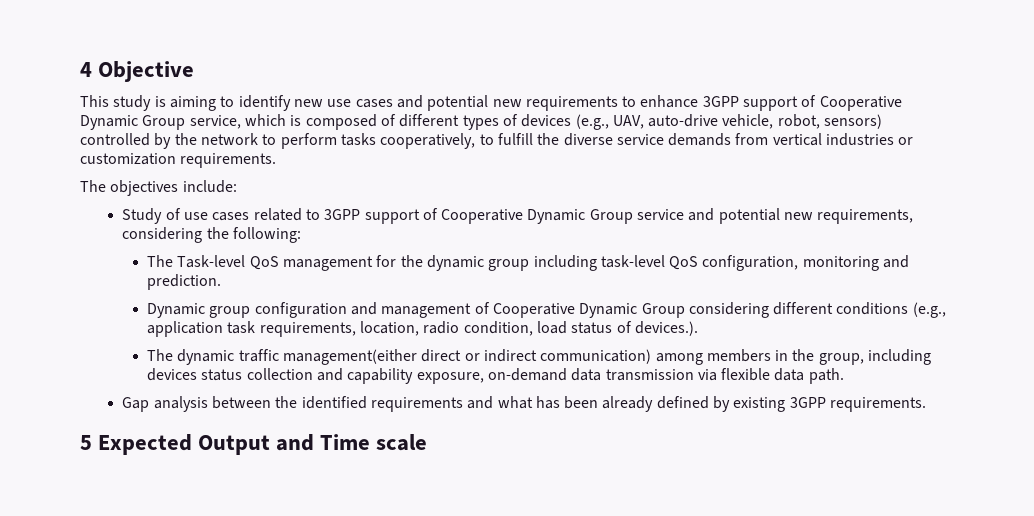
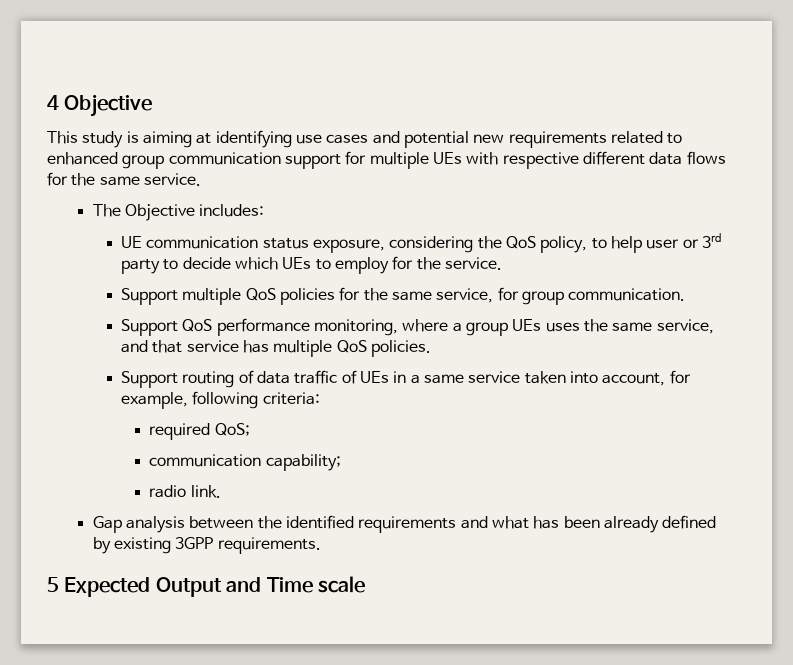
[220,95,323,111] to identify new -> [196,130,292,148] at identifying
[622,95,902,111] [80,114,883,130] [80,133,914,149] [80,153,277,168] [80,180,237,196] [122,208,914,224] [122,227,301,243] [146,255,910,271] [146,274,221,290] [146,302,946,318] [146,321,698,337] [146,349,932,365] [146,368,844,384] to enhance 3GPP support of Cooperative Dynamic Group service, which is composed of different types of devices (e.g., UAV, auto-drive vehicle, robot, sensors) controlled by the network to perform tasks cooperatively, to fulfill the diverse service demands from vertical industries or customization requirements. // The objectives include: // Study of use cases related to 3GPP support of Cooperative Dynamic Group service and potential new requirements, considering the following: // The Task-level QoS management for the dynamic group including task-level QoS configuration, monitoring and prediction. // Dynamic group configuration and management of Cooperative Dynamic Group considering different conditions (e.g., application task requirements, location, radio condition, load status of devices.). // The dynamic traffic management(either direct or indirect communication) among members in the group, including devices status collection and capability exposure, on-demand data transmission via flexible data path. -> [610,131,683,144] [47,151,726,169] [47,172,201,186] [92,204,265,221] [121,233,721,253] [121,256,502,274] [121,287,686,305] [121,318,714,336] [121,340,431,357] [121,370,691,388] [121,391,320,409] [149,423,250,440] [149,454,341,471] [149,485,221,498] related to enhanced group communication support for multiple UEs with respective different data flows for the same service. // The Objective includes: // UE communication status exposure, considering the QoS policy, to help user or 3rd party to decide which UEs to employ for the service. // Support multiple QoS policies for the same service, for group communication. // Support QoS performance monitoring, where a group UEs uses the same service, and that service has multiple QoS policies. // Support routing of data traffic of UEs in a same service taken into account, for example, following criteria: // required QoS; // communication capability; // radio link.

